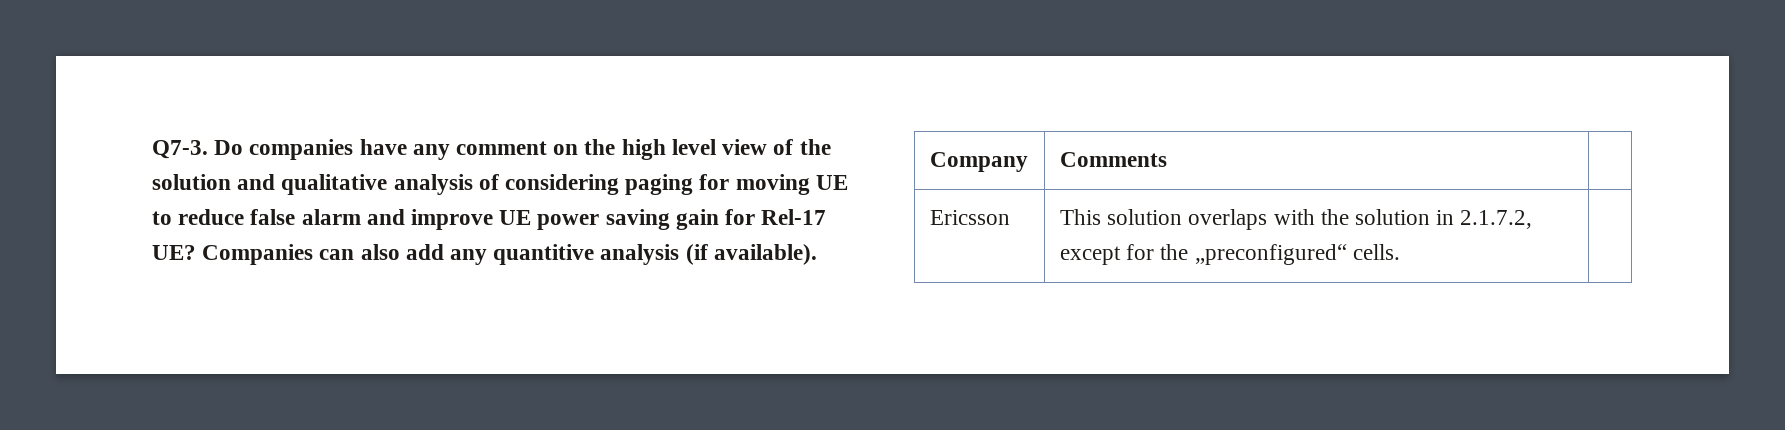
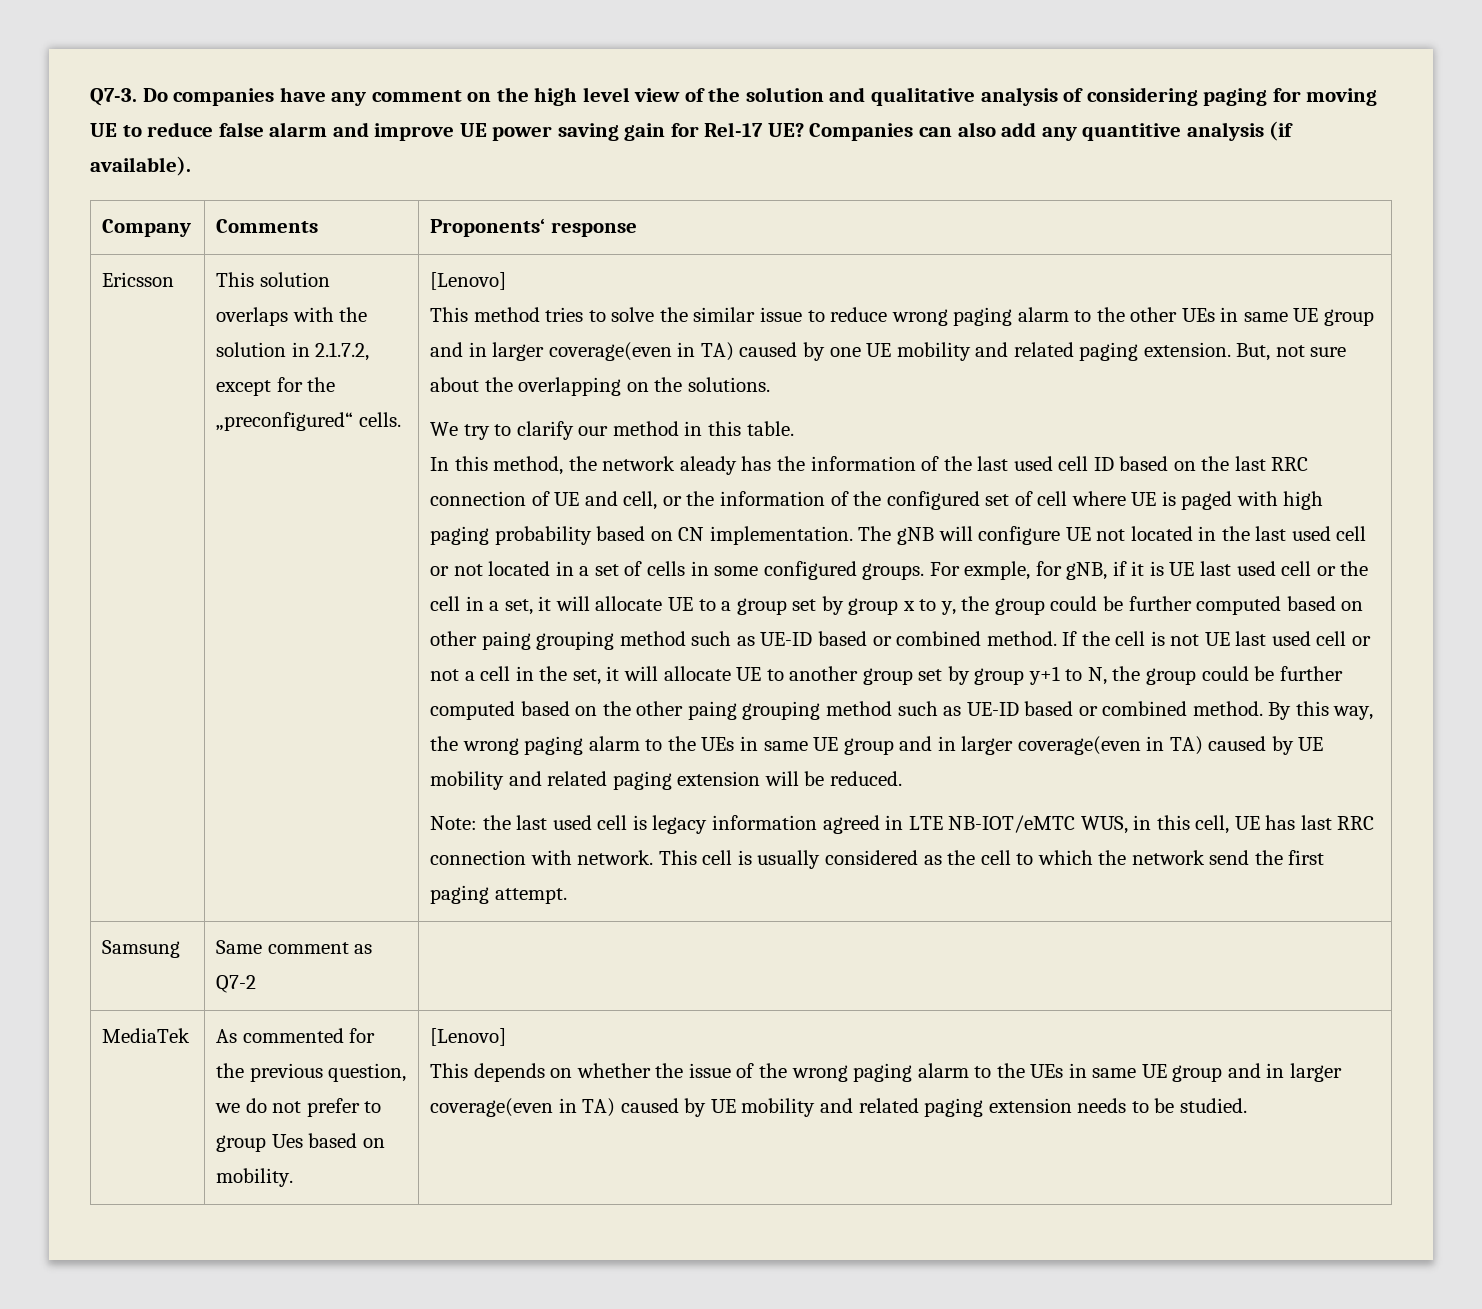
(1167, 159) none -> [430,218,637,237] Proponents‘ response
(1400, 252) none -> [430,272,507,290] [430,307,1374,326] [430,342,1347,361] [430,377,770,396] [430,421,794,440] [430,456,1309,475] [430,491,1324,510] [430,526,1367,545] [430,561,1369,580] [430,596,1364,615] [430,631,1371,650] [430,666,1343,685] [430,701,1374,720] [430,736,1324,755] [430,771,903,790] [430,815,1375,834] [430,850,1325,869] [430,885,567,904] [102,940,181,958] [216,940,373,954] [216,975,257,993] [102,1028,191,1043] [216,1028,376,1043] [216,1063,407,1082] [215,1098,382,1117] [216,1133,385,1152] [216,1168,294,1187] [430,1028,507,1046] [430,1063,1342,1082] [430,1098,1247,1117] [Lenovo] // This method tries to solve the similar issue to reduce wrong paging alarm to the other UEs in same UE group and in larger coverage(even in TA) caused by one UE mobility and related paging extension. But, not sure about the overlapping on the solutions. // We try to clarify our method in this table. // In this method, the network aleady has the information of the last used cell ID based on the last RRC connection of UE and cell, or the information of the configured set of cell where UE is paged with high paging probability based on CN implementation. The gNB will configure UE not located in the last used cell or not located in a set of cells in some configured groups. For exmple, for gNB, if it is UE last used cell or the cell in a set, it will allocate UE to a group set by group x to y, the group could be further computed based on other paing grouping method such as UE-ID based or combined method. If the cell is not UE last used cell or not a cell in the set, it will allocate UE to another group set by group y+1 to N, the group could be further computed based on the other paing grouping method such as UE-ID based or combined method. By this way, the wrong paging alarm to the UEs in same UE group and in larger coverage(even in TA) caused by UE mobility and related paging extension will be reduced. // Note: the last used cell is legacy information agreed in LTE NB-IOT/eMTC WUS, in this cell, UE has last RRC connection with network. This cell is usually considered as the cell to which the network send the first paging attempt. // Samsung | Same comment as Q7-2 | // MediaTek | As commented for the previous question, we do not prefer to group Ues based on mobility. | [Lenovo] // This depends on whether the issue of the wrong paging alarm to the UEs in same UE group and in larger coverage(even in TA) caused by UE mobility and related paging extension needs to be studied.

